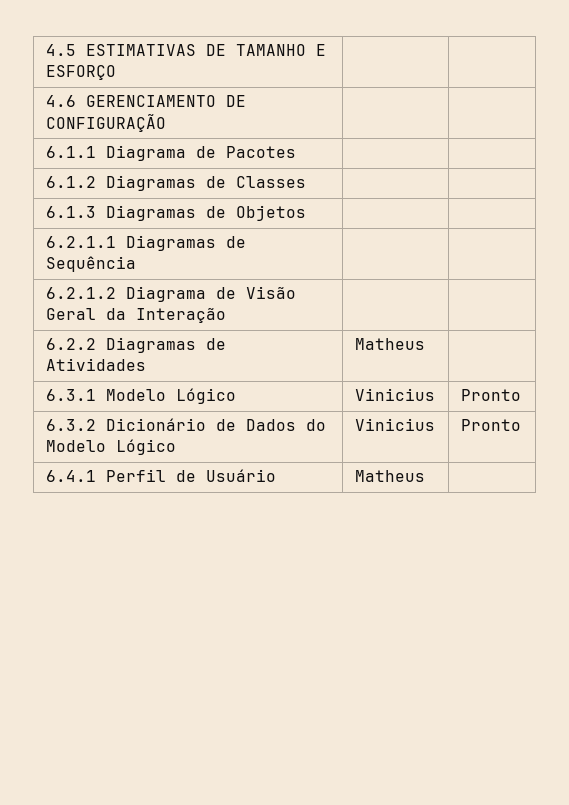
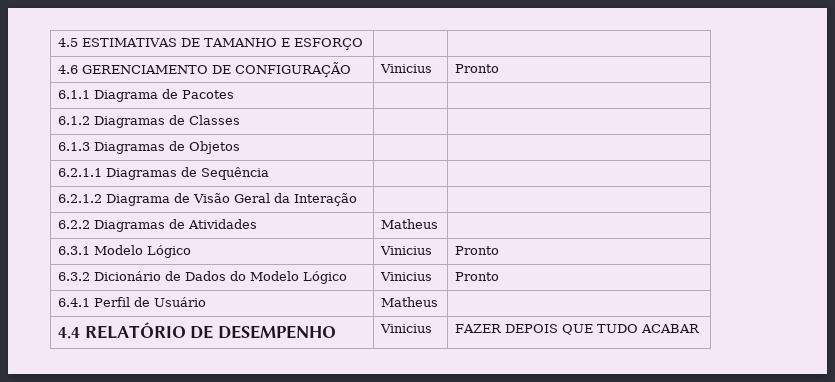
(166, 123) | -> [379,64,432,73] [454,64,499,73] Vinicius | Pronto
(425, 476) none -> [57,322,337,339] [379,324,432,333] [454,324,700,335] // 4.4 RELATÓRIO DE DESEMPENHO | Vinicius | FAZER DEPOIS QUE TUDO ACABAR

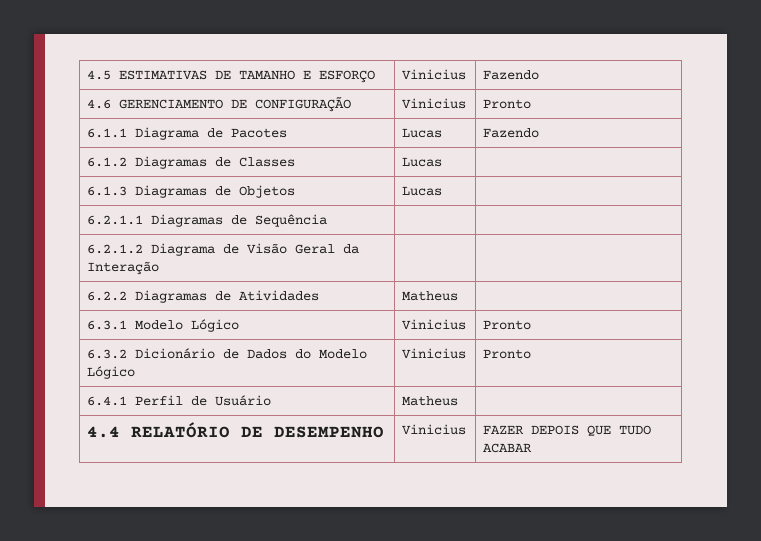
(363, 44) | -> [401,69,466,80] [482,70,539,80] Vinicius | Fazendo
(234, 94) | -> [401,128,442,138] [482,128,539,138] Lucas | Fazendo
(240, 120) none -> [401,157,442,167] Lucas
(240, 147) none -> [401,186,442,196] Lucas

